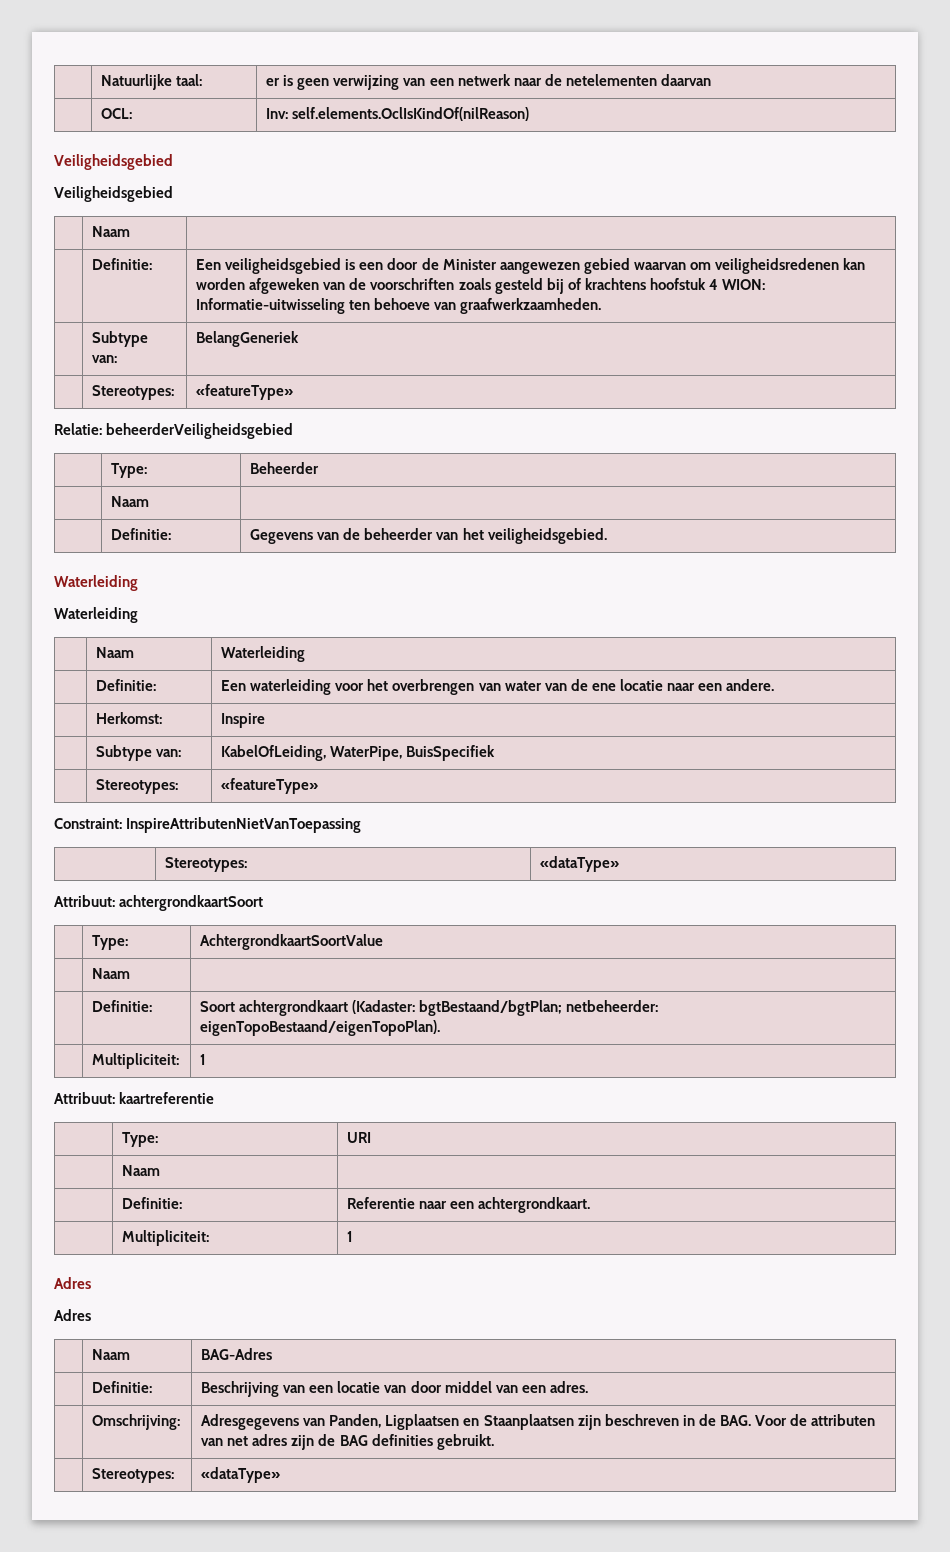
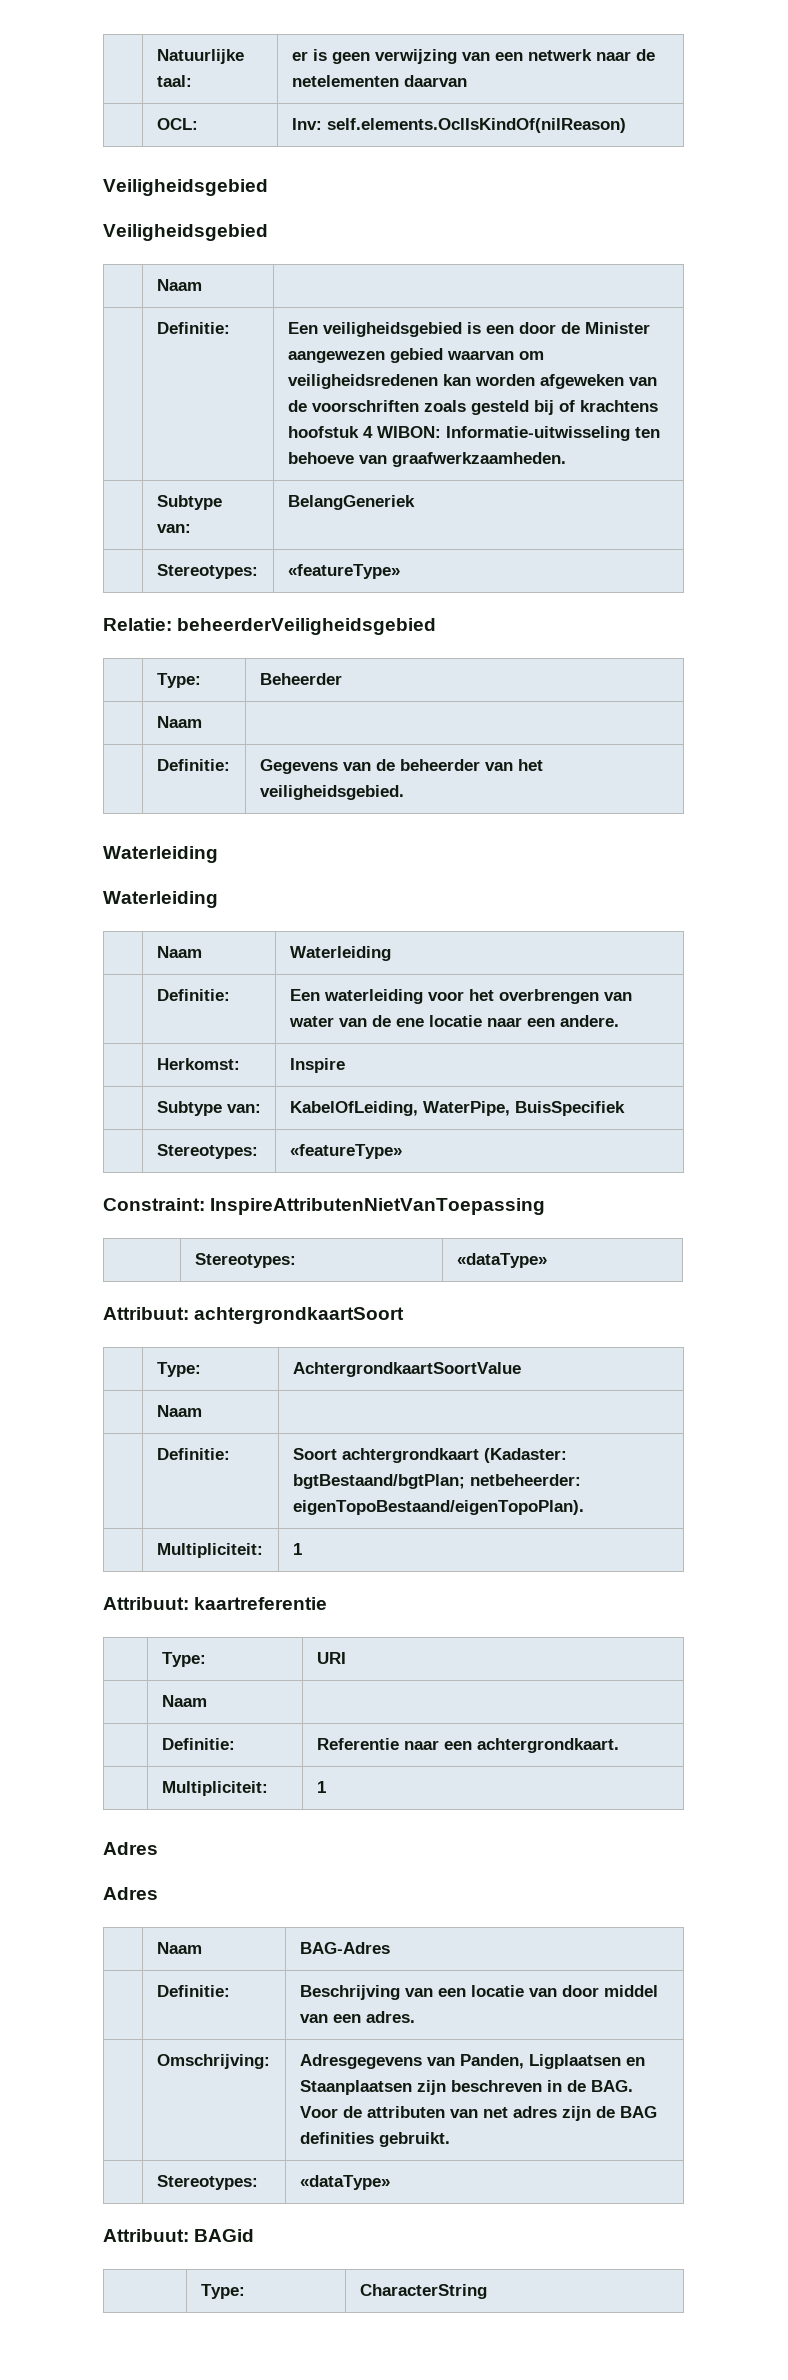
[721,279,765,290] WION: -> [376,426,441,438] WIBON:
(281, 1475) none -> [103,2229,255,2242] [200,2284,245,2299] [359,2284,487,2299] // Attribuut: BAGid // | Type: | CharacterString

